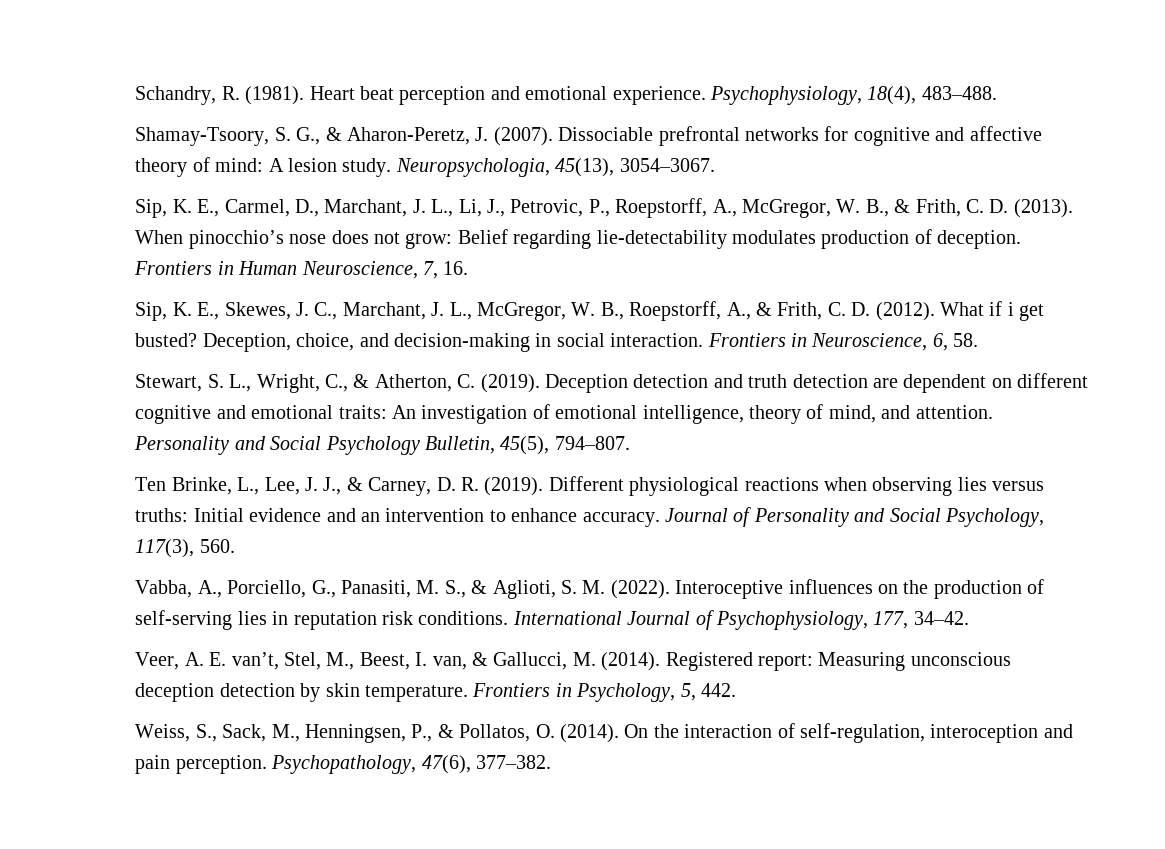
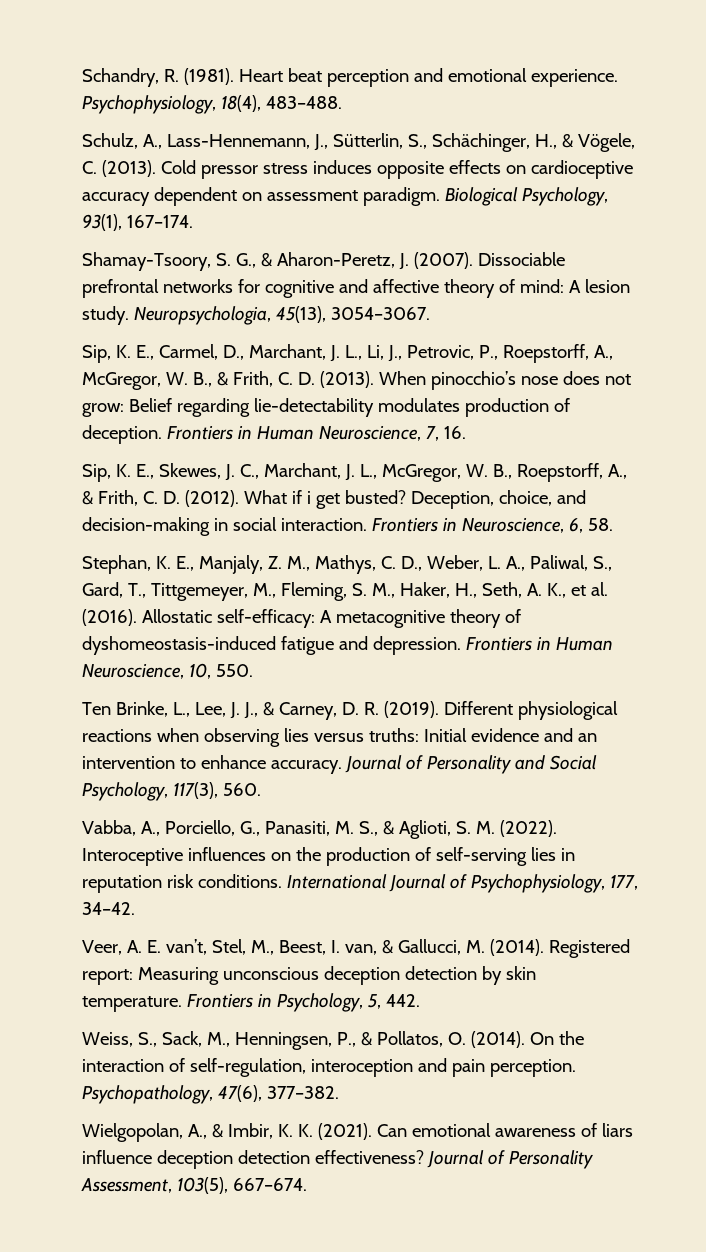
(997, 93) none -> [81,133,635,152] [81,160,633,179] [81,187,608,206] [81,214,193,231] // Schulz, A., Lass-Hennemann, J., Sütterlin, S., Schächinger, H., & Vögele, C. (2013). Cold pressor stress induces opposite effects on cardioceptive accuracy dependent on assessment paradigm. Biological Psychology, 93(1), 167–174.
[135,373,1089,393] [135,404,993,424] [134,436,630,455] Stewart, S. L., Wright, C., & Atherton, C. (2019). Deception detection and truth detection are dependent on different cognitive and emotional traits: An investigation of emotional intelligence, theory of mind, and attention. Personality and Social Psychology Bulletin, 45(5), 794–807. -> [81,555,612,574] [81,582,608,601] [81,609,521,628] [81,636,613,655] [81,663,253,679] Stephan, K. E., Manjaly, Z. M., Mathys, C. D., Weber, L. A., Paliwal, S., Gard, T., Tittgemeyer, M., Fleming, S. M., Haker, H., Seth, A. K., et al. (2016). Allostatic self-efficacy: A metacognitive theory of dyshomeostasis-induced fatigue and depression. Frontiers in Human Neuroscience, 10, 550.
(551, 762) none -> [81,1123,633,1142] [81,1150,593,1169] [80,1177,307,1194] // Wielgopolan, A., & Imbir, K. K. (2021). Can emotional awareness of liars influence deception detection effectiveness? Journal of Personality Assessment, 103(5), 667–674.

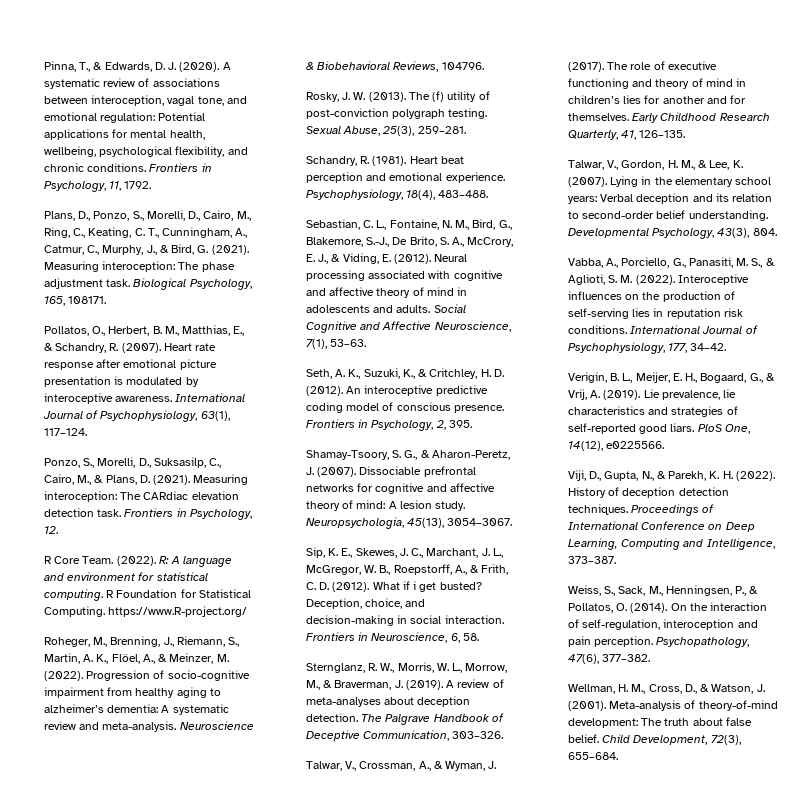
(81, 77) none -> [43,61,231,72] [43,78,220,89] [43,95,247,106] [43,112,206,123] [43,129,205,140] [43,146,248,157] [43,163,212,172] [43,181,152,192] [43,210,251,221] [43,227,248,238] [43,244,249,255] [43,261,235,272] [43,278,252,290] [43,296,107,306] [43,325,245,336] [43,343,217,353] [43,359,217,370] [43,376,199,387] [43,393,246,404] [42,410,230,422] [43,428,87,436] [43,457,222,468] [43,474,249,485] [43,491,239,502] [43,508,252,520] [43,526,58,534] [43,556,233,567] [43,572,208,581] [43,589,251,601] [43,606,248,617] [43,636,240,647] [43,653,229,664] [43,670,250,681] [43,687,221,698] [43,704,229,715] [43,721,254,732] [305,61,484,72] [305,91,490,102] [305,108,488,119] [305,126,466,136] Pinna, T., & Edwards, D. J. (2020). A systematic review of associations between interoception, vagal tone, and emotional regulation: Potential applications for mental health, wellbeing, psychological flexibility, and chronic conditions. Frontiers in Psychology, 11, 1792. // Plans, D., Ponzo, S., Morelli, D., Cairo, M., Ring, C., Keating, C. T., Cunningham, A., Catmur, C., Murphy, J., & Bird, G. (2021). Measuring interoception: The phase adjustment task. Biological Psychology, 165, 108171. // Pollatos, O., Herbert, B. M., Matthias, E., & Schandry, R. (2007). Heart rate response after emotional picture presentation is modulated by interoceptive awareness. International Journal of Psychophysiology, 63(1), 117–124. // Ponzo, S., Morelli, D., Suksasilp, C., Cairo, M., & Plans, D. (2021). Measuring interoception: The CARdiac elevation detection task. Frontiers in Psychology, 12. // R Core Team. (2022). R: A language and environment for statistical computing. R Foundation for Statistical Computing. https://www.R-project.org/ // Roheger, M., Brenning, J., Riemann, S., Martin, A. K., Flöel, A., & Meinzer, M. (2022). Progression of socio-cognitive impairment from healthy aging to alzheimer’s dementia: A systematic review and meta-analysis. Neuroscience & Biobehavioral Reviews, 104796. // Rosky, J. W. (2013). The (f) utility of post-conviction polygraph testing. Sexual Abuse, 25(3), 259–281. //
[81,133,635,152] [81,160,633,179] [81,187,608,206] [81,214,193,231] Schulz, A., Lass-Hennemann, J., Sütterlin, S., Schächinger, H., & Vögele, C. (2013). Cold pressor stress induces opposite effects on cardioceptive accuracy dependent on assessment paradigm. Biological Psychology, 93(1), 167–174. -> [305,219,512,230] [305,236,514,247] [305,253,468,264] [305,270,503,281] [305,287,468,298] [305,304,466,313] [305,321,511,333] [305,339,367,349] [305,368,504,379] [305,385,488,396] [305,402,504,413] [305,419,472,431] Sebastian, C. L., Fontaine, N. M., Bird, G., Blakemore, S.-J., De Brito, S. A., McCrory, E. J., & Viding, E. (2012). Neural processing associated with cognitive and affective theory of mind in adolescents and adults. Social Cognitive and Affective Neuroscience, 7(1), 53–63. // Seth, A. K., Suzuki, K., & Critchley, H. D. (2012). An interoceptive predictive coding model of conscious presence. Frontiers in Psychology, 2, 395.
[81,344,613,363] [81,371,631,390] [81,398,570,417] [81,425,466,444] // Sip, K. E., Carmel, D., Marchant, J. L., Li, J., Petrovic, P., Roepstorff, A., McGregor, W. B., & Frith, C. D. (2013). When pinocchio’s nose does not grow: Belief regarding lie-detectability modulates production of deception. Frontiers in Human Neuroscience, 7, 16. -> (513, 522) none
[81,555,612,574] [81,582,608,601] [81,609,521,628] [81,636,613,655] [81,663,253,679] [81,701,618,720] [81,728,597,747] [81,755,597,774] [81,782,261,801] Stephan, K. E., Manjaly, Z. M., Mathys, C. D., Weber, L. A., Paliwal, S., Gard, T., Tittgemeyer, M., Fleming, S. M., Haker, H., Seth, A. K., et al. (2016). Allostatic self-efficacy: A metacognitive theory of dyshomeostasis-induced fatigue and depression. Frontiers in Human Neuroscience, 10, 550. // Ten Brinke, L., Lee, J. J., & Carney, D. R. (2019). Different physiological reactions when observing lies versus truths: Initial evidence and an intervention to enhance accuracy. Journal of Personality and Social Psychology, 117(3), 560. -> [305,662,508,673] [305,679,504,690] [305,696,471,707] [305,713,504,725] [305,730,504,741] [305,761,497,771] [567,61,717,72] [567,78,747,89] [567,95,747,104] [567,112,770,123] [567,130,686,140] [567,160,743,170] [567,176,772,187] [567,193,773,204] [567,210,768,221] [567,228,777,239] Sternglanz, R. W., Morris, W. L., Morrow, M., & Braverman, J. (2019). A review of meta-analyses about deception detection. The Palgrave Handbook of Deceptive Communication, 303–326. // Talwar, V., Crossman, A., & Wyman, J. (2017). The role of executive functioning and theory of mind in children’s lies for another and for themselves. Early Childhood Research Quarterly, 41, 126–135. // Talwar, V., Gordon, H. M., & Lee, K. (2007). Lying in the elementary school years: Verbal deception and its relation to second-order belief understanding. Developmental Psychology, 43(3), 804.
[81,939,630,958] [81,966,536,985] [81,993,420,1012] Veer, A. E. van’t, Stel, M., Beest, I. van, & Gallucci, M. (2014). Registered report: Measuring unconscious deception detection by skin temperature. Frontiers in Psychology, 5, 442. -> [567,372,775,383] [567,389,737,400] [567,406,738,417] [567,423,750,434] [567,441,665,451] [567,470,775,481] [567,487,729,498] [567,504,715,516] [567,521,755,532] [567,538,775,550] [567,556,616,564] Verigin, B. L., Meijer, E. H., Bogaard, G., & Vrij, A. (2019). Lie prevalence, lie characteristics and strategies of self-reported good liars. PloS One, 14(12), e0225566. // Viji, D., Gupta, N., & Parekh, K. H. (2022). History of deception detection techniques. Proceedings of International Conference on Deep Learning, Computing and Intelligence, 373–387.
[81,1123,633,1142] [81,1150,593,1169] [80,1177,307,1194] Wielgopolan, A., & Imbir, K. K. (2021). Can emotional awareness of liars influence deception detection effectiveness? Journal of Personality Assessment, 103(5), 667–674. -> [567,684,765,694] [567,700,778,711] [567,717,752,728] [567,734,741,745] [567,752,618,760] Wellman, H. M., Cross, D., & Watson, J. (2001). Meta-analysis of theory-of-mind development: The truth about false belief. Child Development, 72(3), 655–684.

